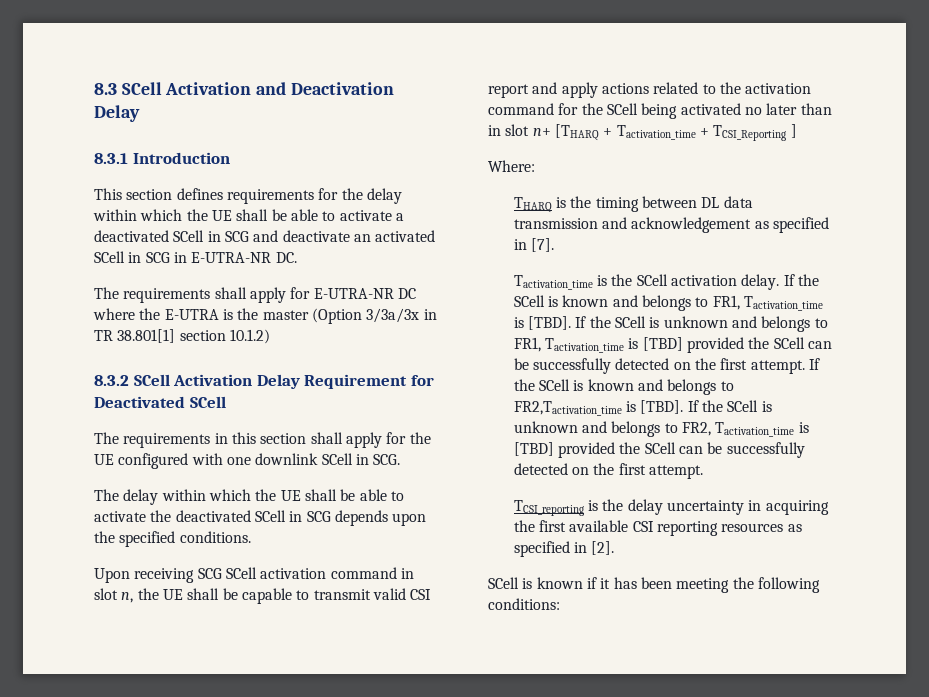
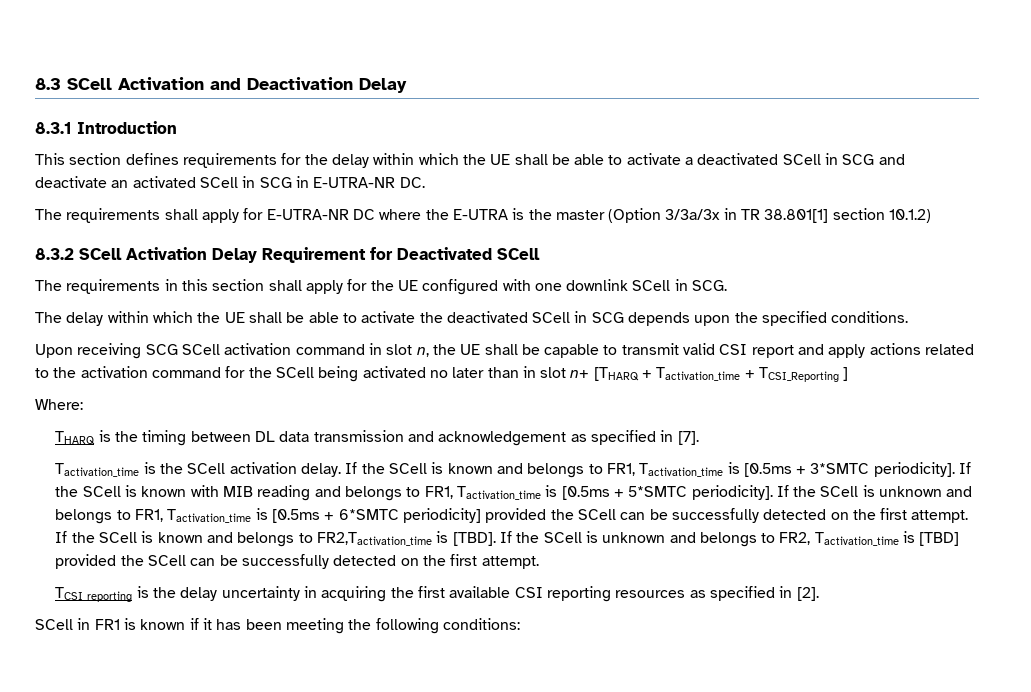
[527,316,571,330] [TBD]. -> [743,462,972,477] [55,485,773,501] [0.5ms + 3*SMTC periodicity]. If the SCell is known with MIB reading and belongs to FR1, Tactivation_time is [0.5ms + 5*SMTC periodicity].
[642,337,683,351] [TBD] -> [271,508,481,523] [0.5ms + 6*SMTC periodicity]
(519, 583) none -> [77,618,120,630] in FR1

